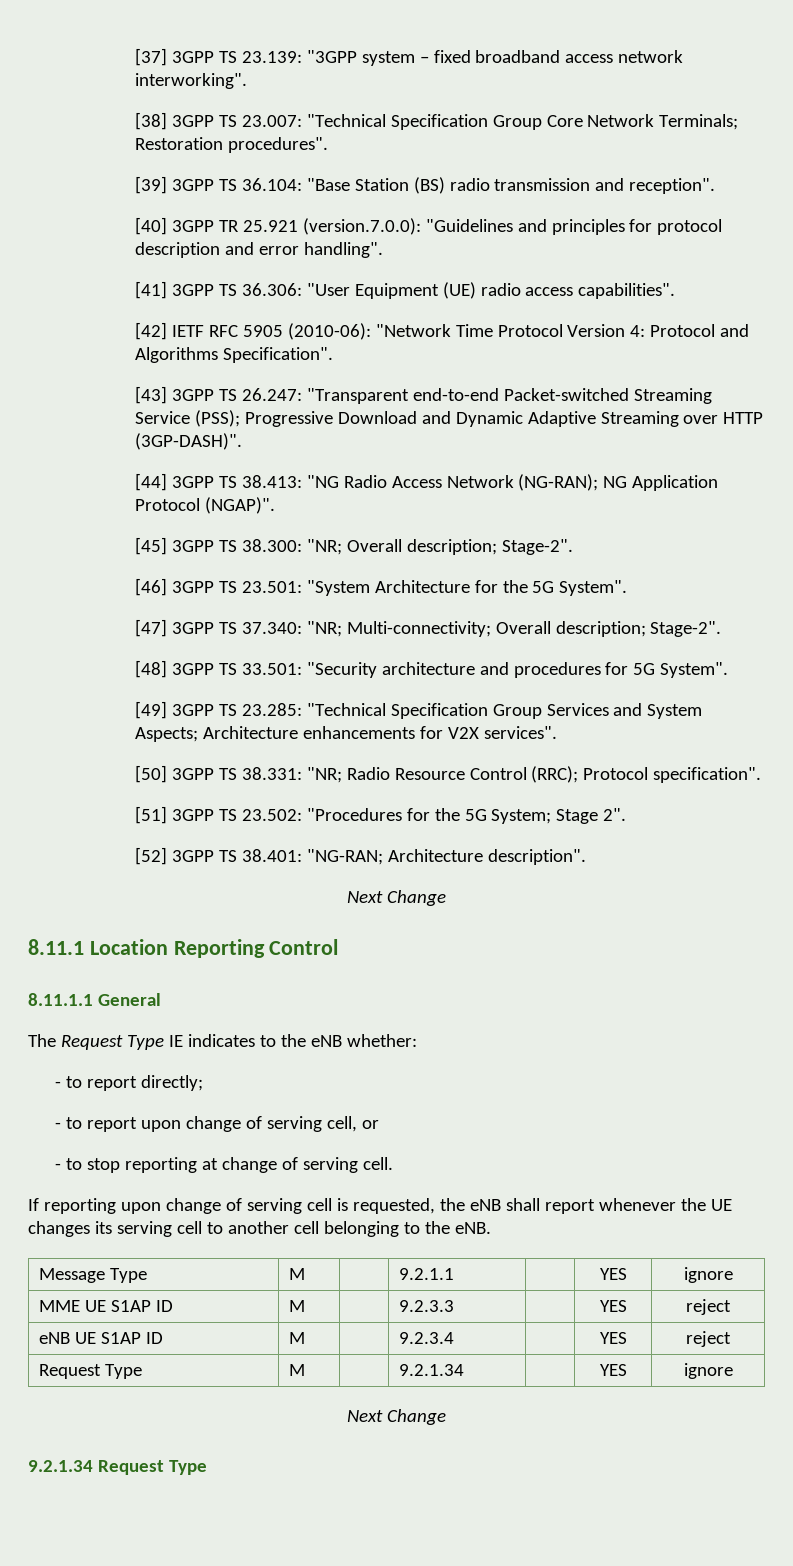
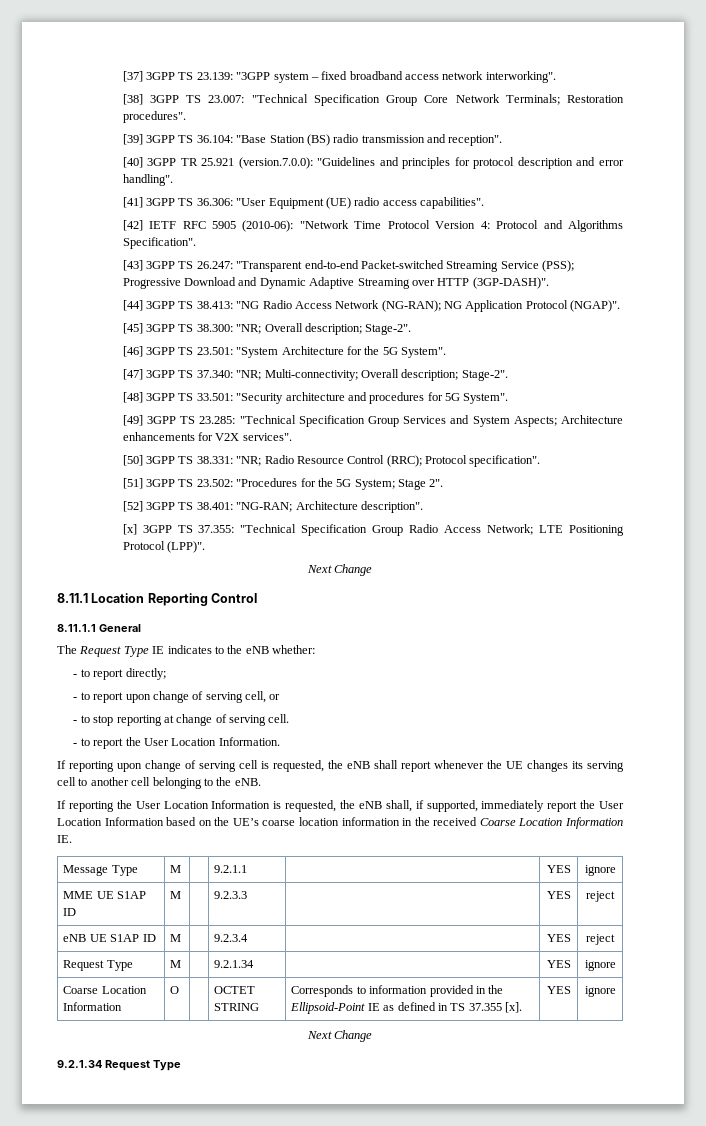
(586, 857) none -> [122,524,624,536] [122,541,206,553] // [x] 3GPP TS 37.355: "Technical Specification Group Radio Access Network; LTE Positioning Protocol (LPP)".
(393, 1163) none -> [73,737,280,749] // - to report the User Location Information.
(491, 1228) none -> [57,800,624,812] [57,817,623,829] [57,835,72,843] // If reporting the User Location Information is requested, the eNB shall, if supported, immediately report the User Location Information based on the UE’s coarse location information in the received Coarse Location Information IE.
(733, 1371) none -> [63,986,147,994] [63,1002,123,1011] [170,986,180,994] [214,986,256,994] [214,1003,260,1011] [291,985,504,997] [290,1002,523,1014] [546,986,571,994] [584,986,616,997] // Coarse Location Information | O | | OCTET STRING | Corresponds to information provided in the Ellipsoid-Point IE as defined in TS 37.355 [x]. | YES | ignore

